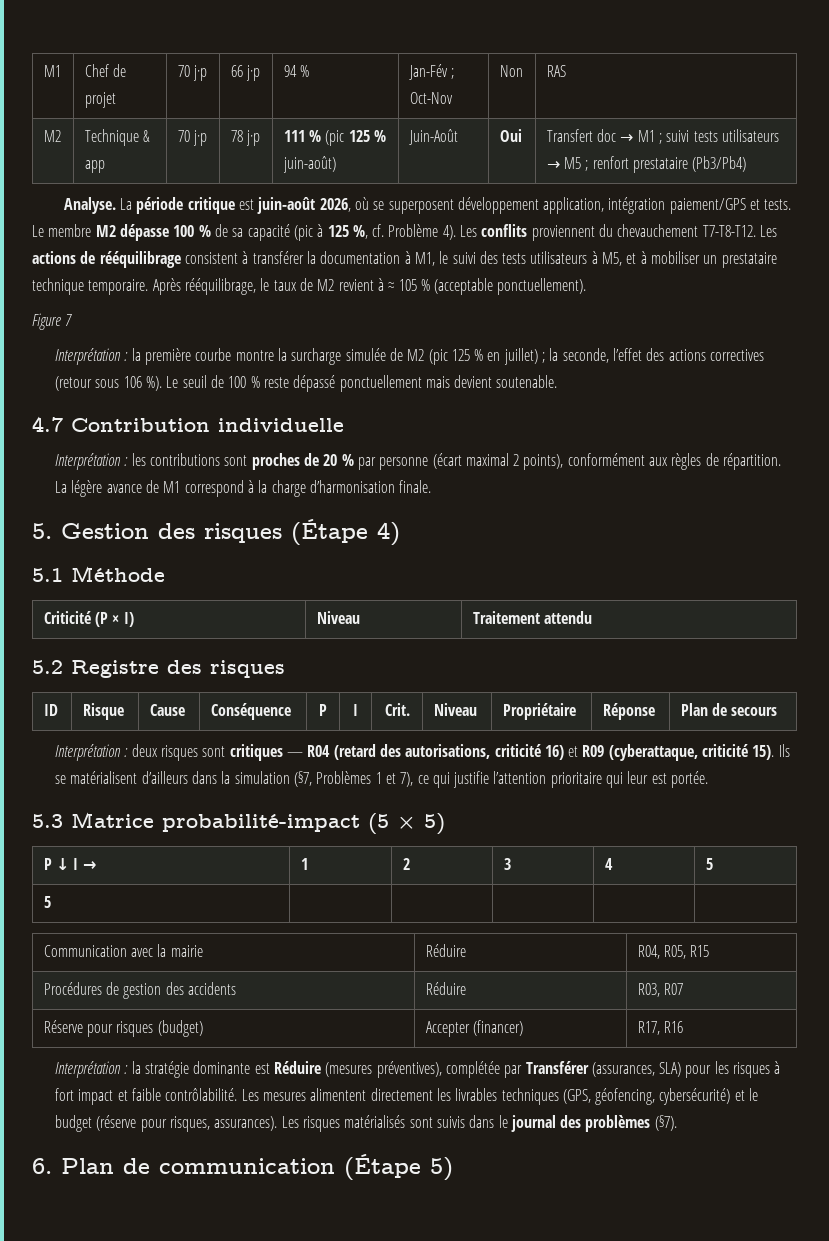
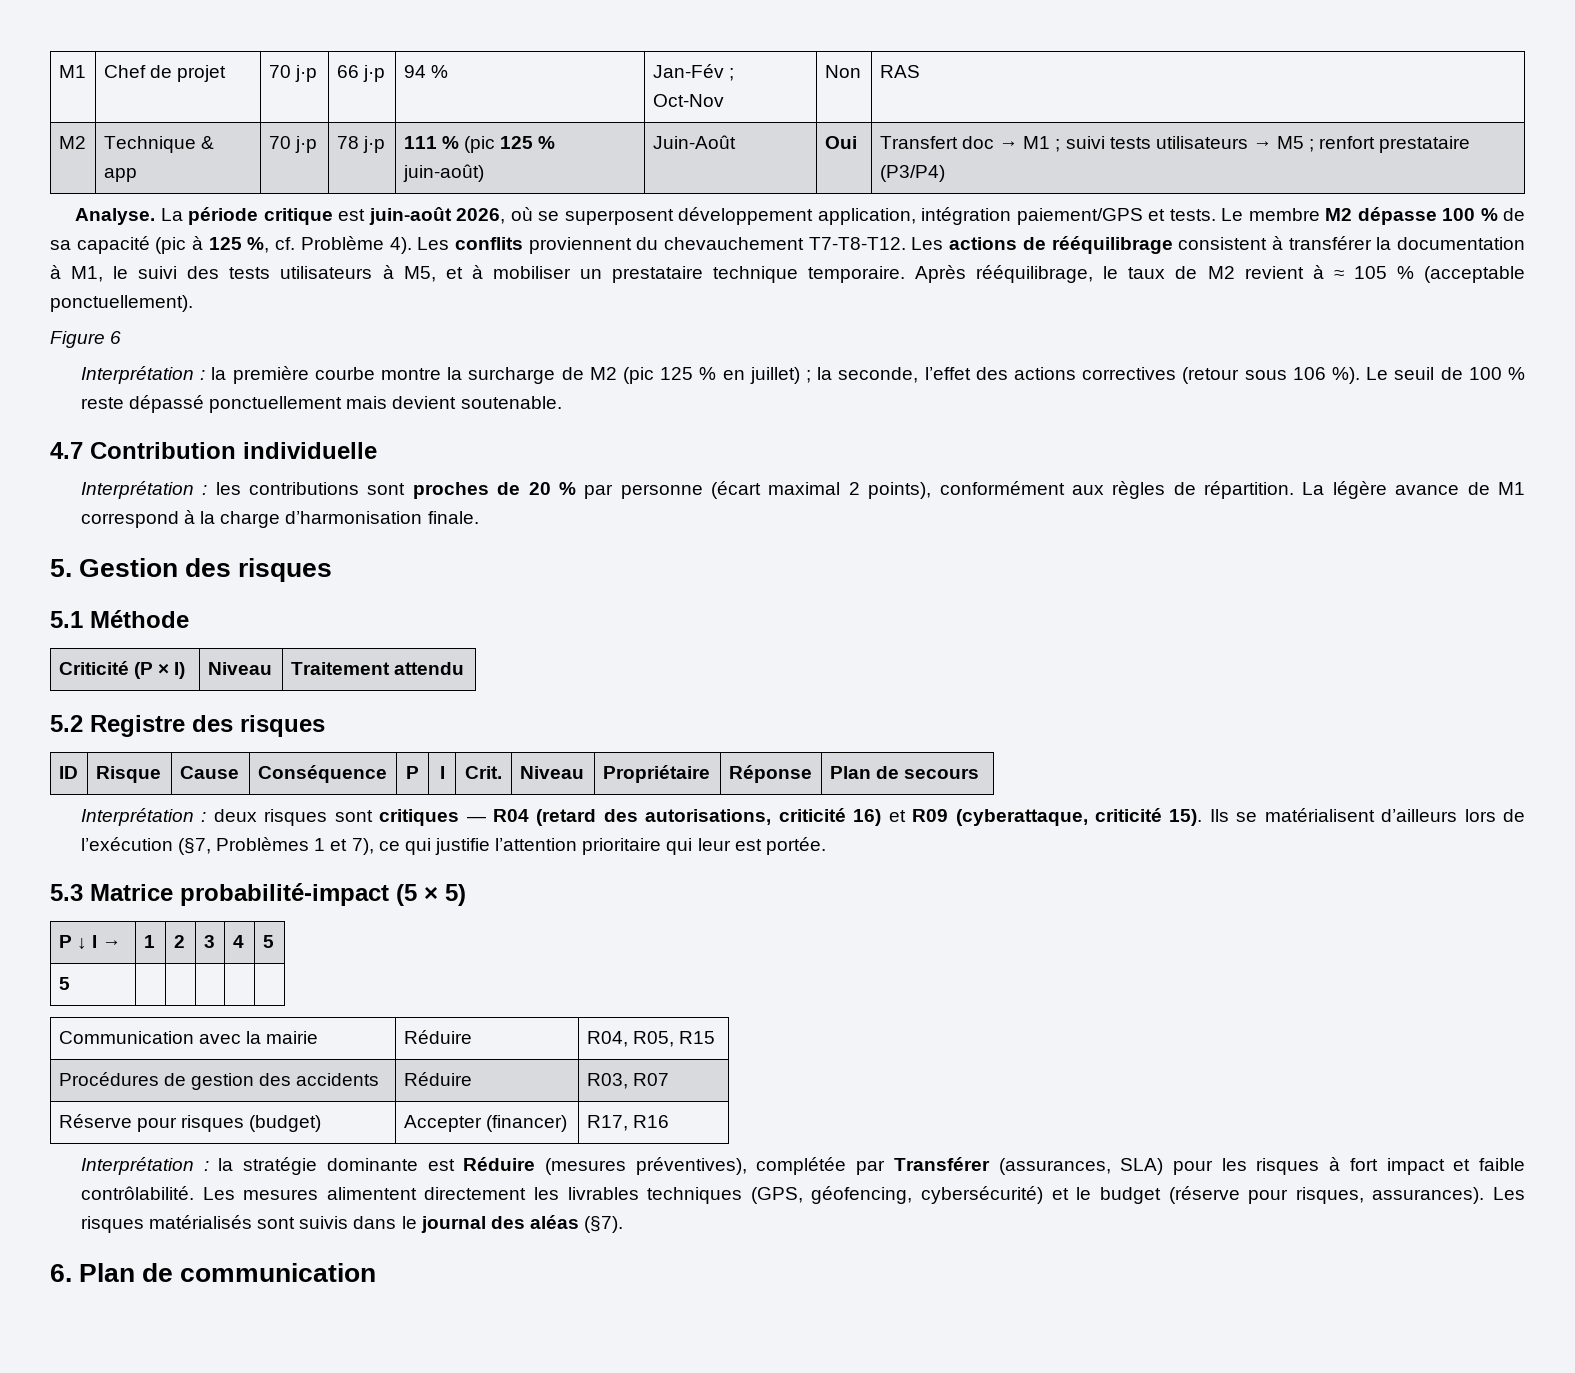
[692,156,747,172] (Pb3/Pb4) -> [879,165,945,182] (P3/P4)
[65,314,73,326] 7 -> [110,331,122,344] 6
[345,348,386,361] simulée -> (556, 375) none
[291,519,400,546] (Étape 4) -> (333, 570) none
[191,771,290,784] dans la simulation -> [1464,809,1525,822] [80,837,173,851] lors de l’exécution
[585,1115,651,1132] problèmes -> [529,1215,579,1229] aléas
[344,1154,453,1181] (Étape 5) -> (377, 1272) none

